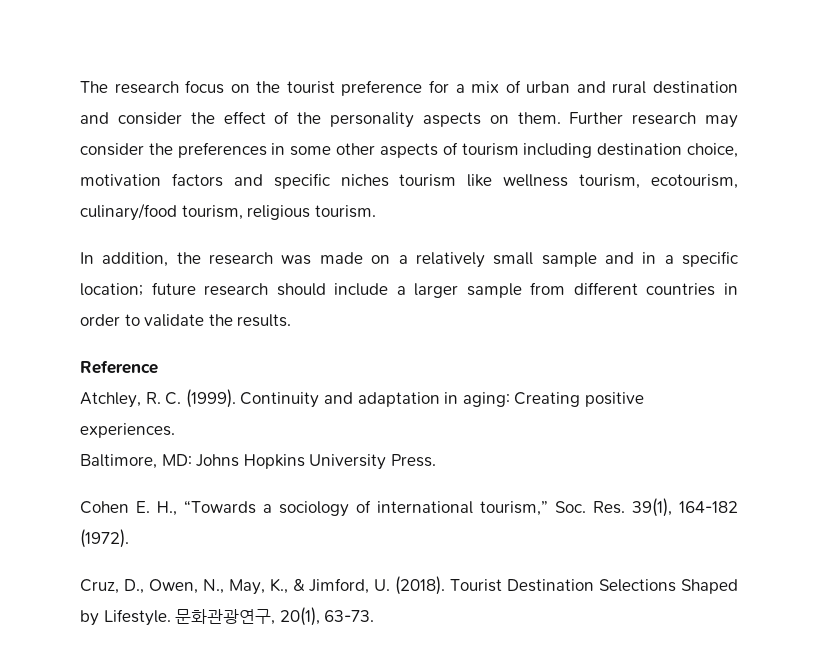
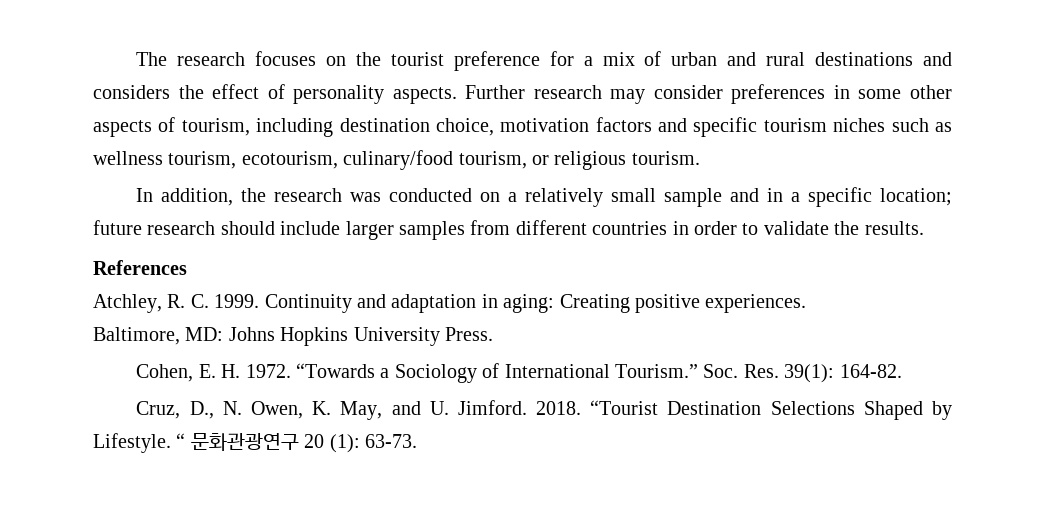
[185,80,225,94] focus -> [255,51,317,66] focuses
[652,81,738,94] [80,111,561,128] destination and consider the effect of the personality aspects on them. -> [815,52,952,66] [93,84,457,104] destinations and considers the effect of personality aspects.
[148,143,173,155] the -> (723, 92) none
[461,143,519,156] tourism -> [181,118,250,136] tourism,
[340,174,493,187] niches tourism like -> [763,118,952,132] tourism niches such as
(243, 212) none -> [532,155,549,165] or
[319,252,363,264] made -> [389,188,473,202] conducted
[396,283,522,298] a larger sample -> [345,221,465,240] larger samples
[80,360,158,374] Reference -> [93,260,187,275] References
[185,389,236,408] (1999). -> [214,294,260,308] 1999.
[80,498,738,517] [80,529,129,548] [80,576,503,595] Cohen E. H., “Towards a sociology of international tourism,” Soc. Res. 39(1), 164-182 (1972). // Cruz, D., Owen, N., May, K., & Jimford, U. (2018). Tourist -> [136,363,902,383] [136,400,659,420] Cohen, E. H. 1972. “Towards a Sociology of International Tourism.” Soc. Res. 39(1): 164-82. // Cruz, D., N. Owen, K. May, and U. Jimford. 2018. “Tourist
[175,607,320,626] 문화관광연구, 20(1), -> [176,433,360,453] “ 문화관광연구 20 (1):

